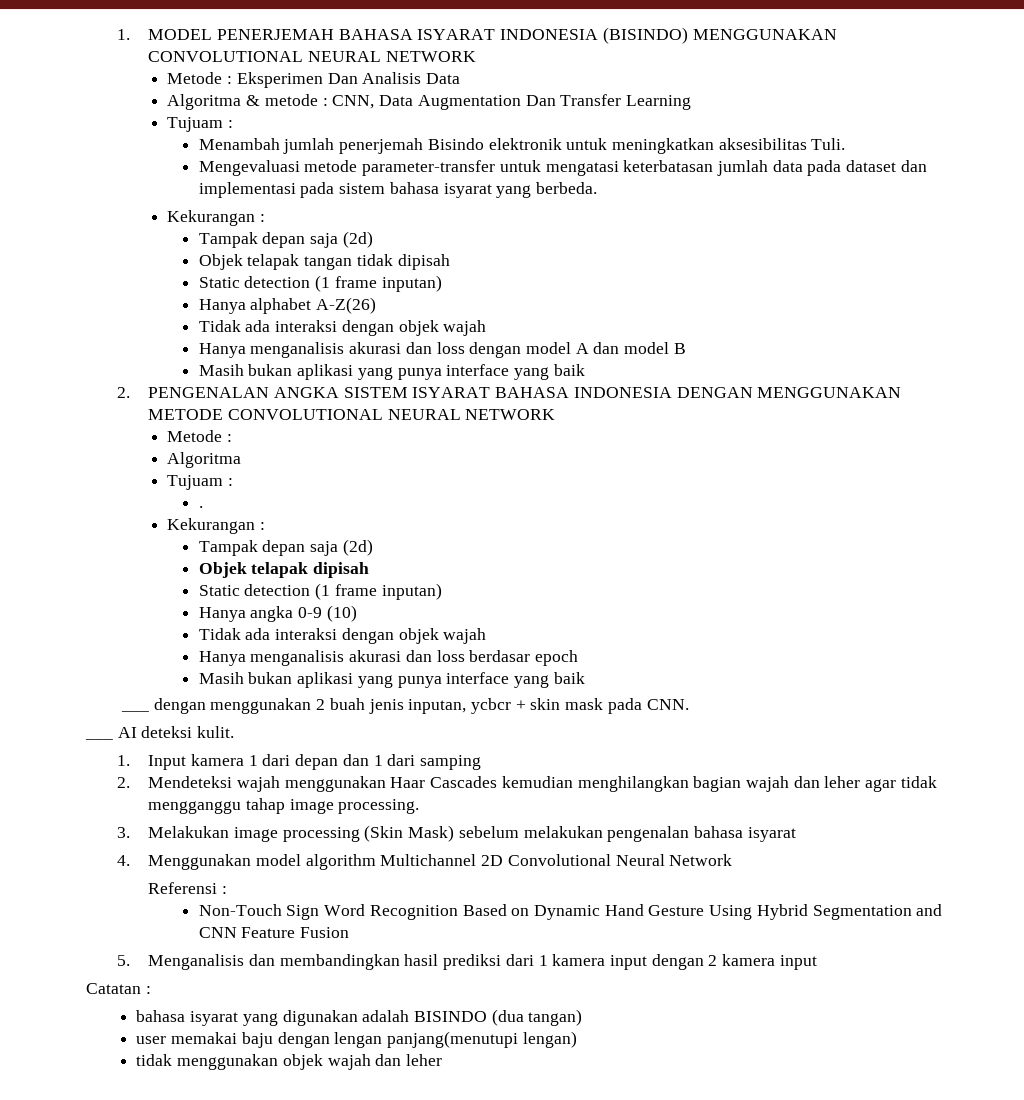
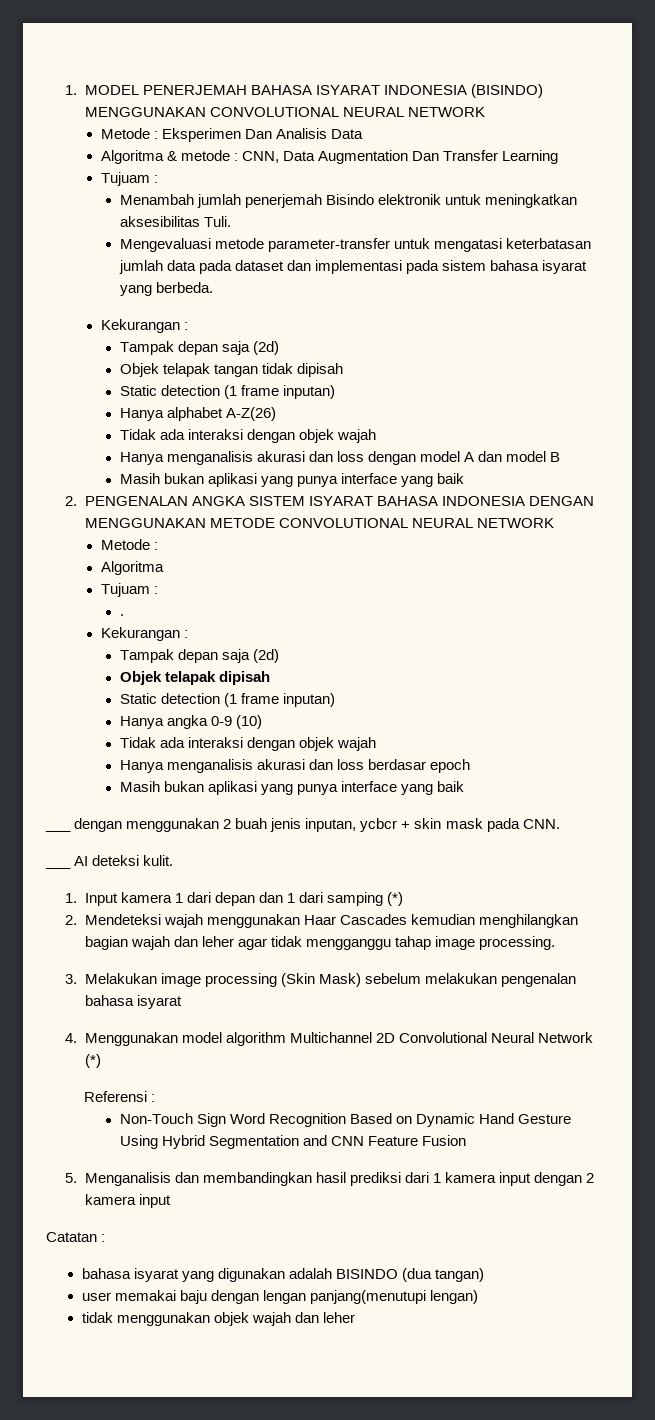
(482, 762) none -> [387,892,404,906] (*)
(733, 860) none -> [84,1054,101,1068] (*)

